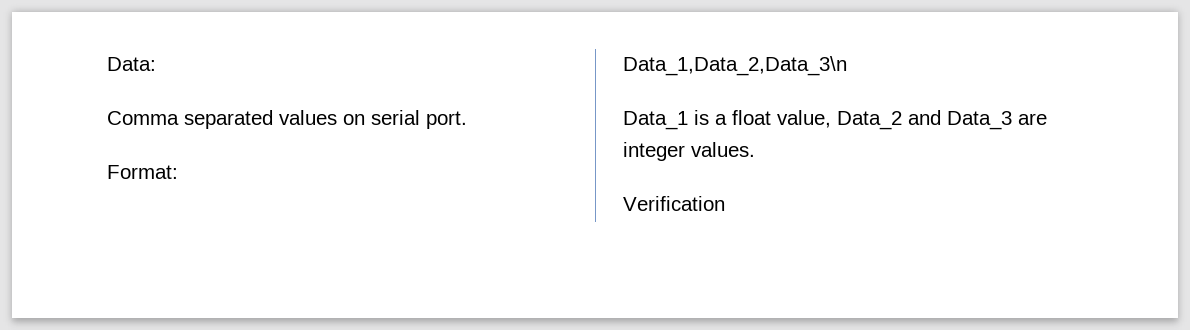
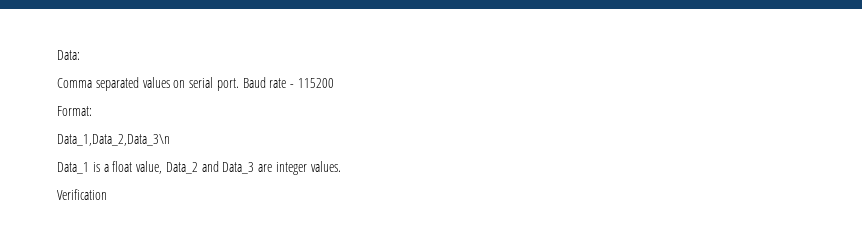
(467, 120) none -> [242,77,335,88] Baud rate - 115200

